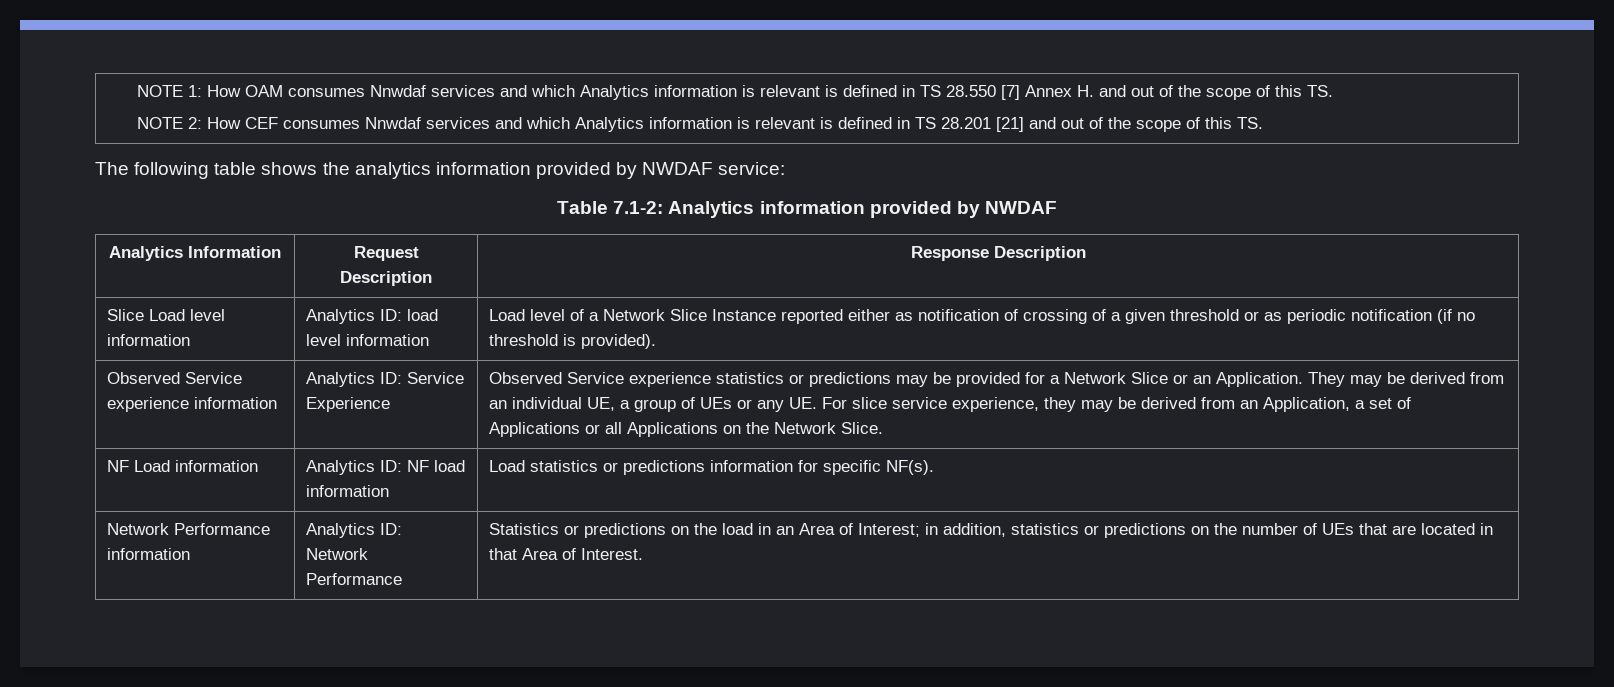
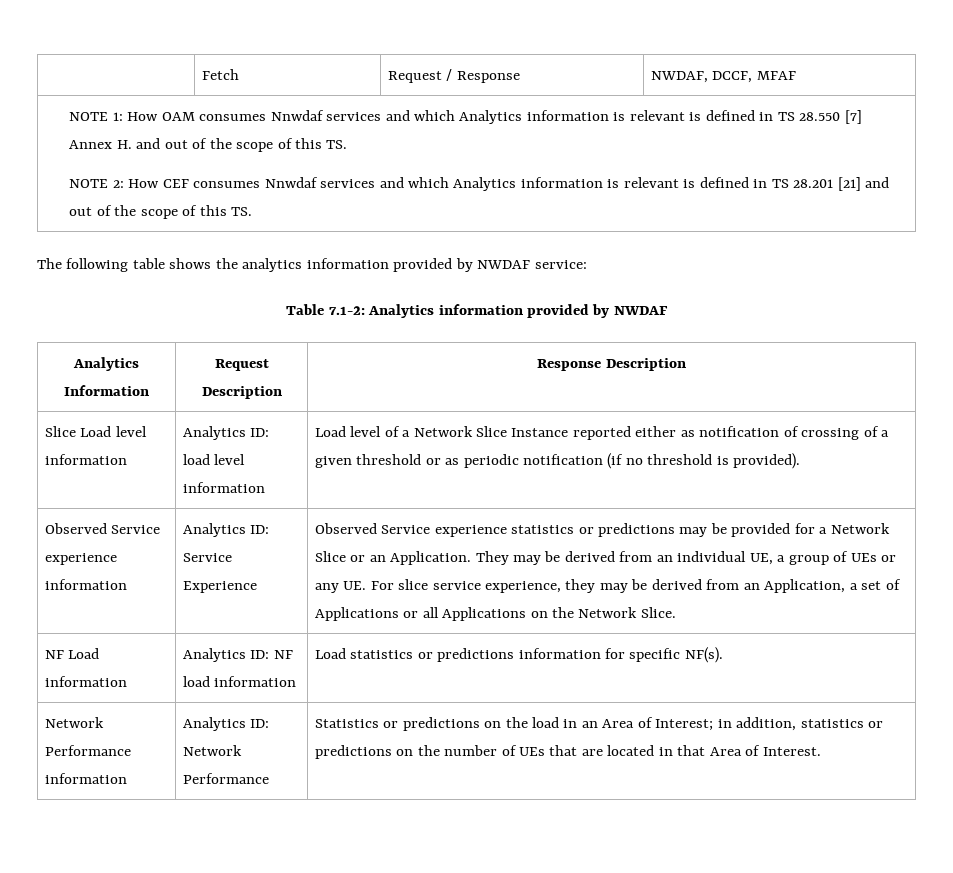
(137, 91) none -> [201,69,239,80] [387,69,520,83] [650,71,796,83] | Fetch | Request / Response | NWDAF, DCCF, MFAF //

